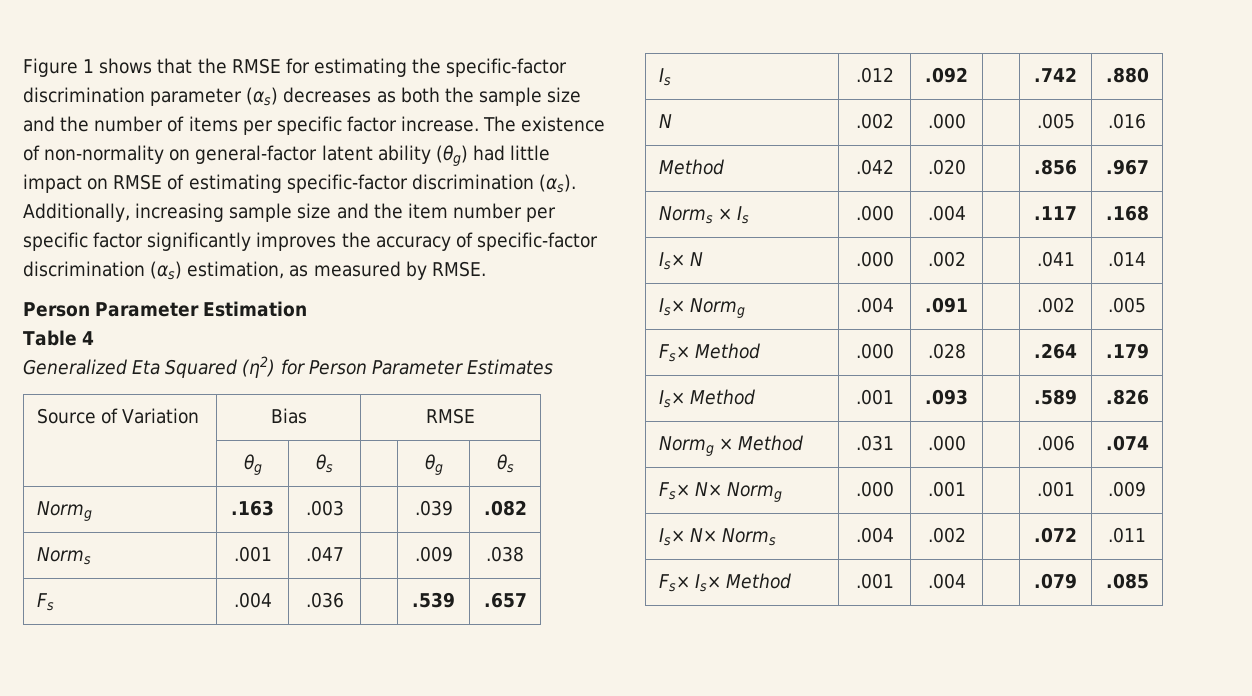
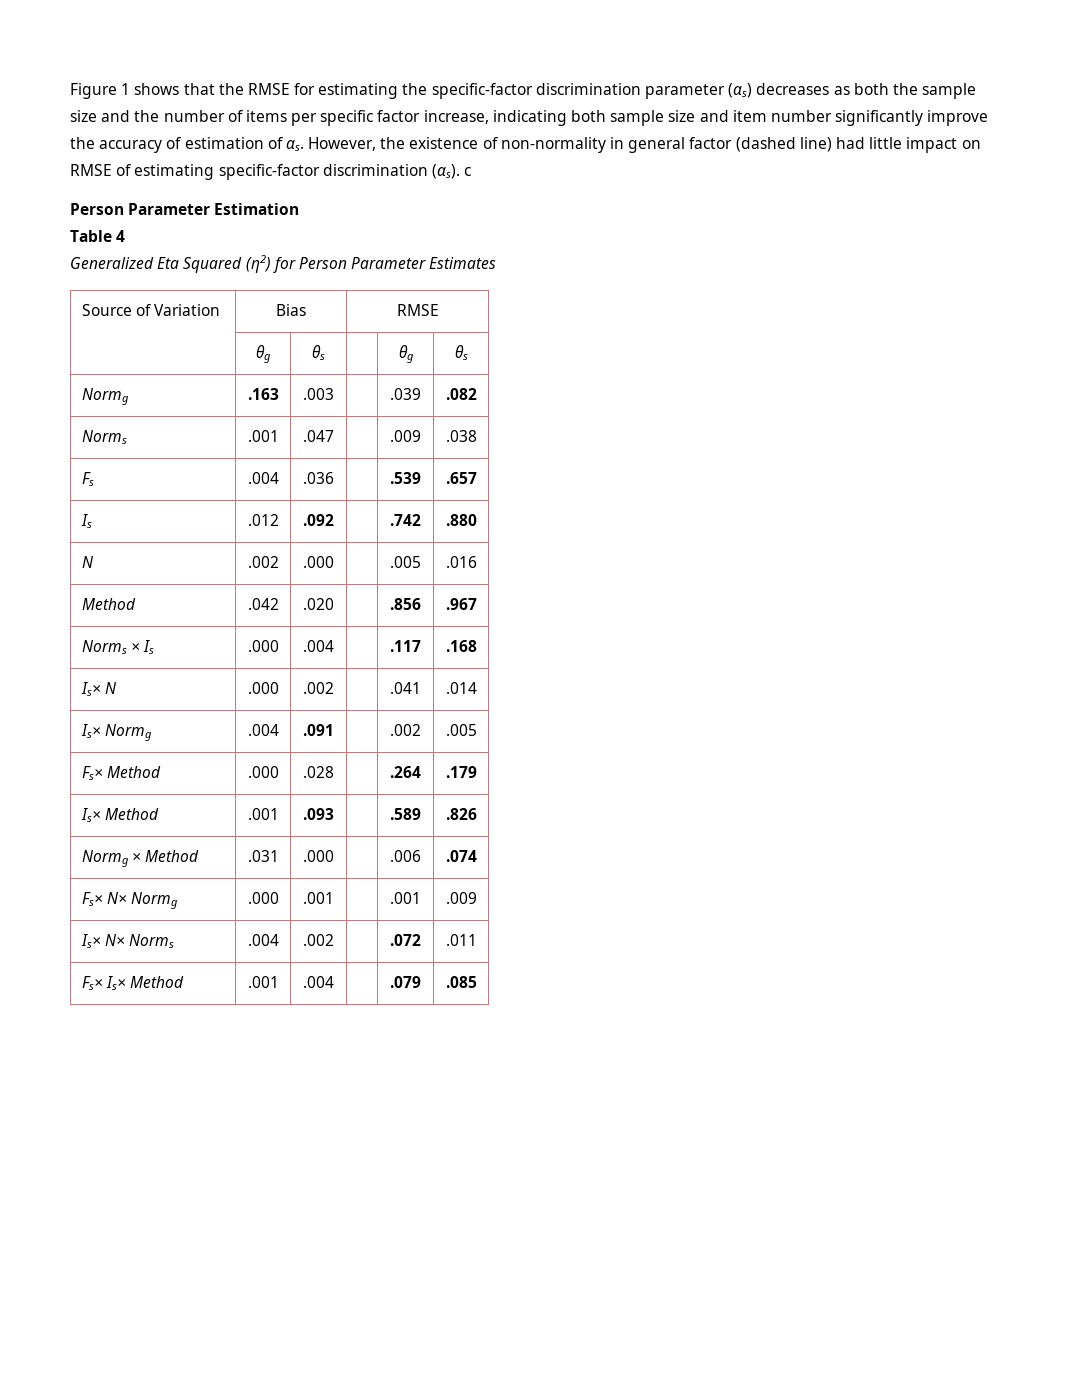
[401,116,606,132] [23,145,468,166] increase. The existence of non-normality on general-factor latent ability (θg) -> [423,110,989,126] [70,137,832,153] increase, indicating both sample size and item number significantly improve the accuracy of estimation of αs. However, the existence of non-normality in general factor (dashed line)
[23,203,557,222] [23,232,598,251] [23,261,486,280] Additionally, increasing sample size and the item number per specific factor significantly improves the accuracy of specific-factor discrimination (αs) estimation, as measured by RMSE. -> [464,167,472,176] c

